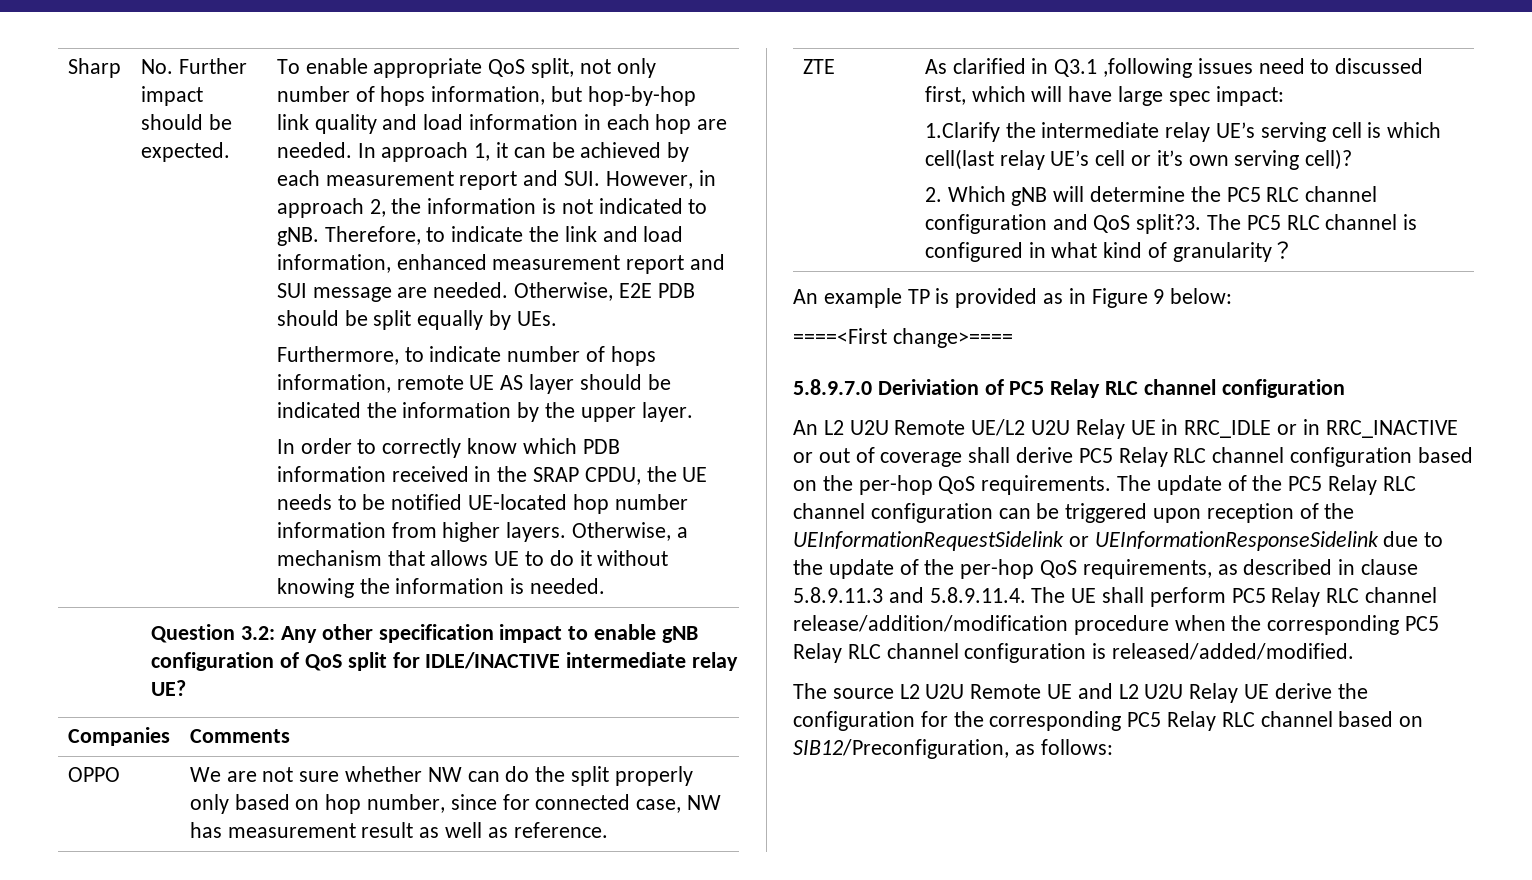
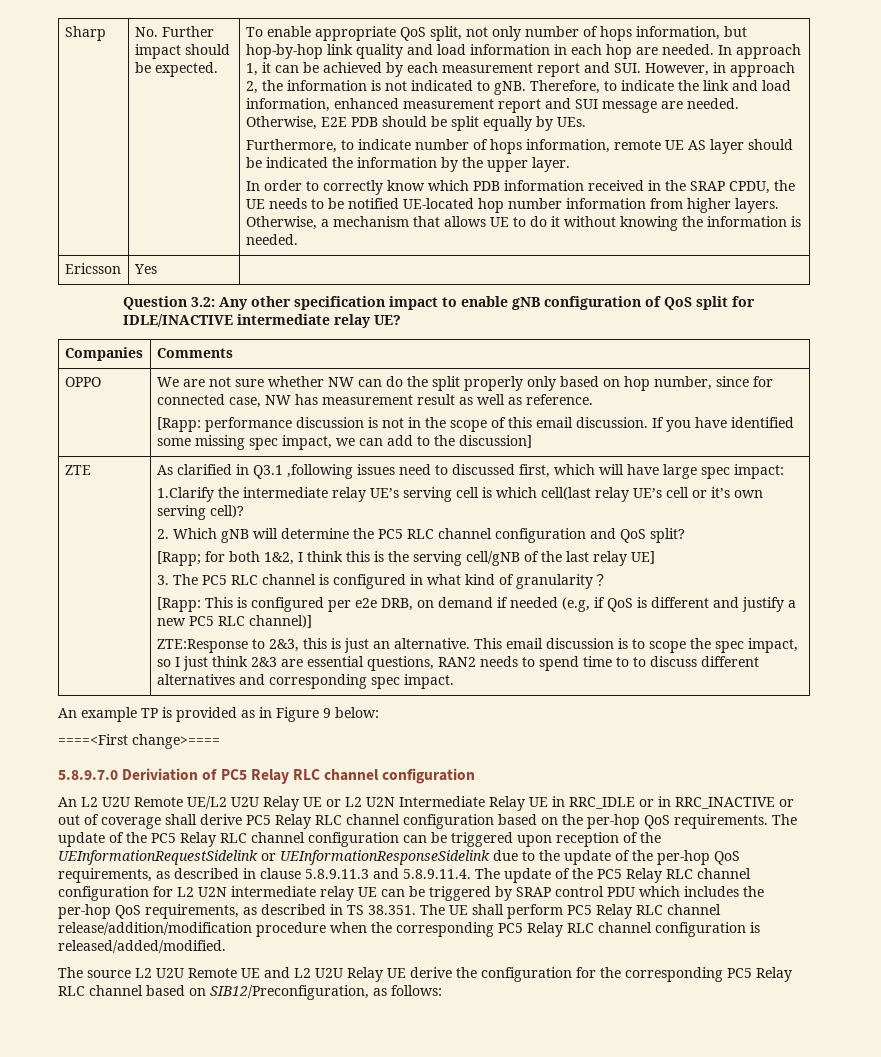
(605, 586) none -> [64,263,121,274] [133,264,157,274] // Ericsson | Yes |
(608, 830) none -> [156,417,794,432] [156,435,532,450] // [Rapp: performance discussion is not in the scope of this email discussion. If you have identified some missing spec impact, we can add to the discussion]
[1136,214,1202,234] split?3. -> [649,528,685,543] [156,551,655,566] [156,575,169,585] split? // [Rapp; for both 1&2, I think this is the serving cell/gNB of the last relay UE] // 3.
(1294, 250) none -> [156,597,796,612] [156,615,312,628] [156,638,798,653] [156,656,759,671] [156,674,454,689] // [Rapp: This is configured per e2e DRB, on demand if needed (e.g, if QoS is different and justify a new PC5 RLC channel)] // ZTE:Response to 2&3, this is just an alternative. This email discussion is to scope the spec impact, so I just think 2&3 are essential questions, RAN2 needs to spend time to to discuss different alternatives and corresponding spec impact.
(1156, 427) none -> [326,796,548,811] or L2 U2N Intermediate Relay UE
(1066, 595) none -> [504,868,751,883] [58,886,764,901] [58,904,445,919] update of the PC5 Relay RLC channel configuration for L2 U2N intermediate relay UE can be triggered by SRAP control PDU which includes the per-hop QoS requirements, as described in TS 38.351. The

